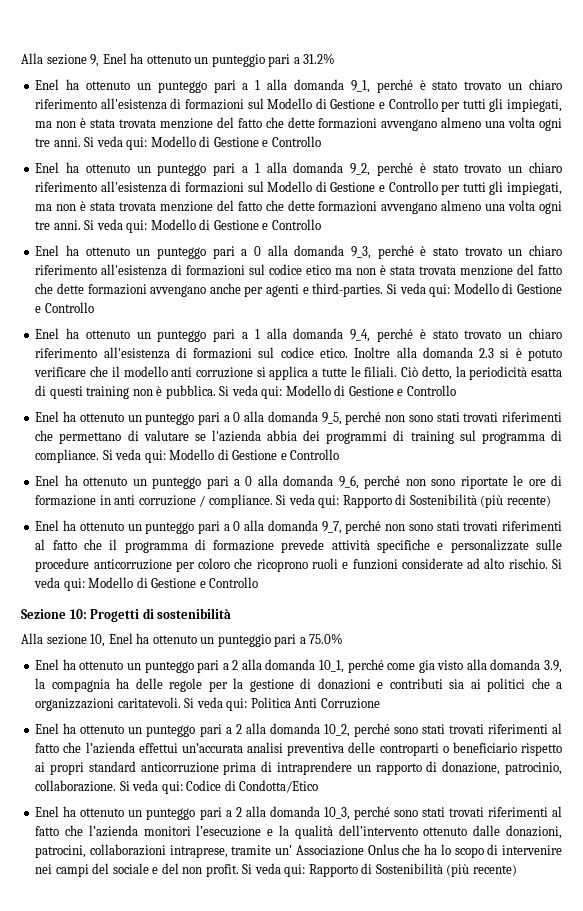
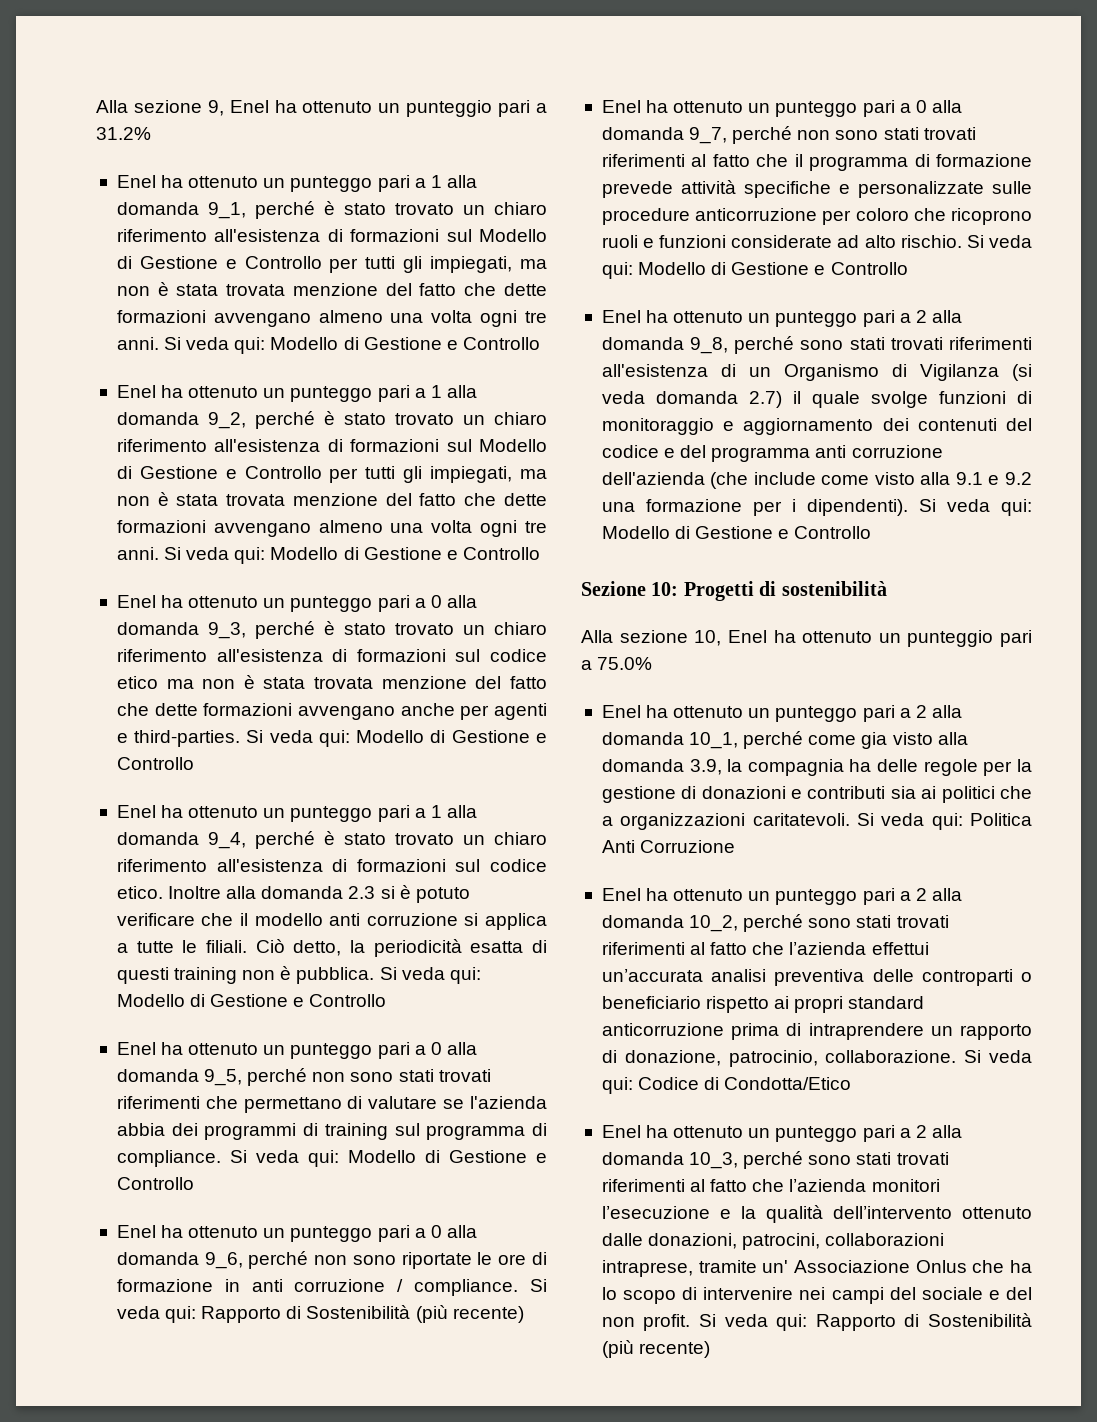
(259, 582) none -> [601,310,962,327] [601,336,1032,354] [601,364,1032,381] [601,391,1032,408] [601,418,1032,435] [601,445,943,462] [601,472,1032,489] [601,499,1032,516] [601,526,872,539] // Enel ha ottenuto un punteggo pari a 2 alla domanda 9_8, perché sono stati trovati riferimenti all'esistenza di un Organismo di Vigilanza (si veda domanda 2.7) il quale svolge funzioni di monitoraggio e aggiornamento dei contenuti del codice e del programma anti corruzione dell'azienda (che include come visto alla 9.1 e 9.2 una formazione per i dipendenti). Si veda qui: Modello di Gestione e Controllo

